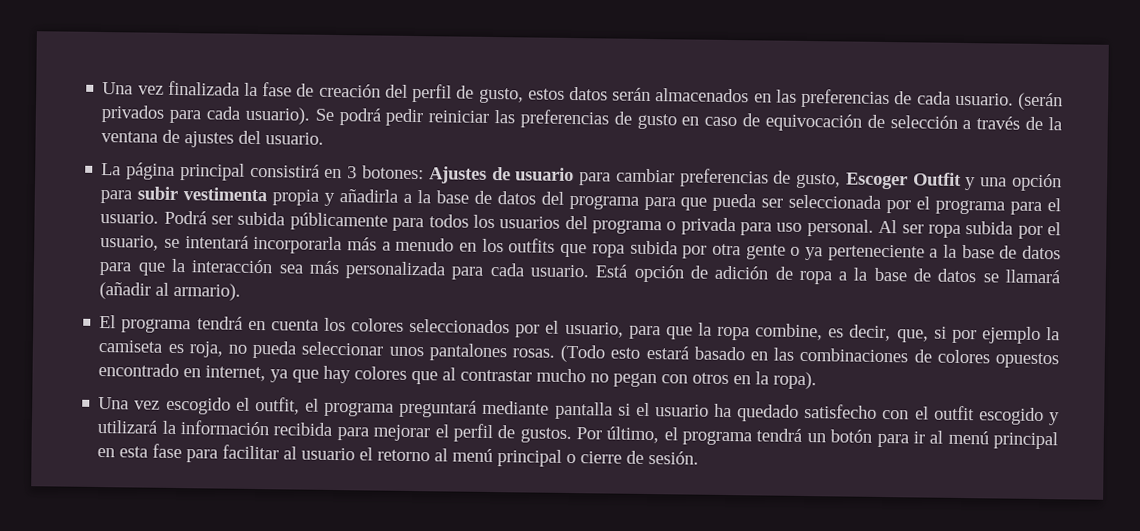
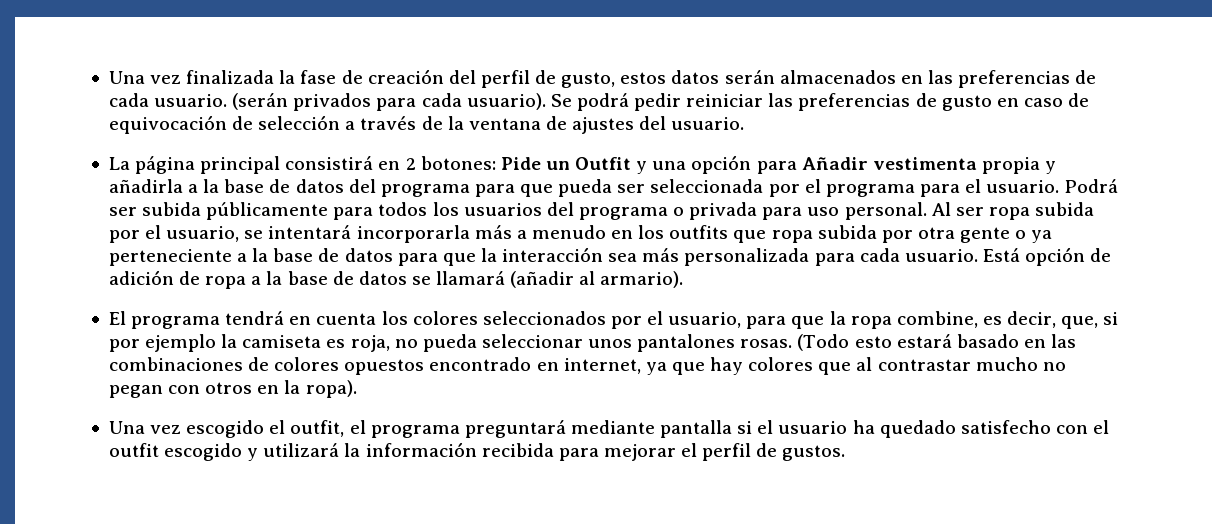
[347,165,908,190] 3 botones: Ajustes de usuario para cambiar preferencias de gusto, Escoger -> [405,156,570,170] 2 botones: Pide un
[137,186,179,201] subir -> [801,157,868,170] Añadir
[575,426,1059,450] [97,443,700,467] Por último, el programa tendrá un botón para ir al menú principal en esta fase para facilitar al usuario el retorno al menú principal o cierre de sesión. -> (846, 453) none

